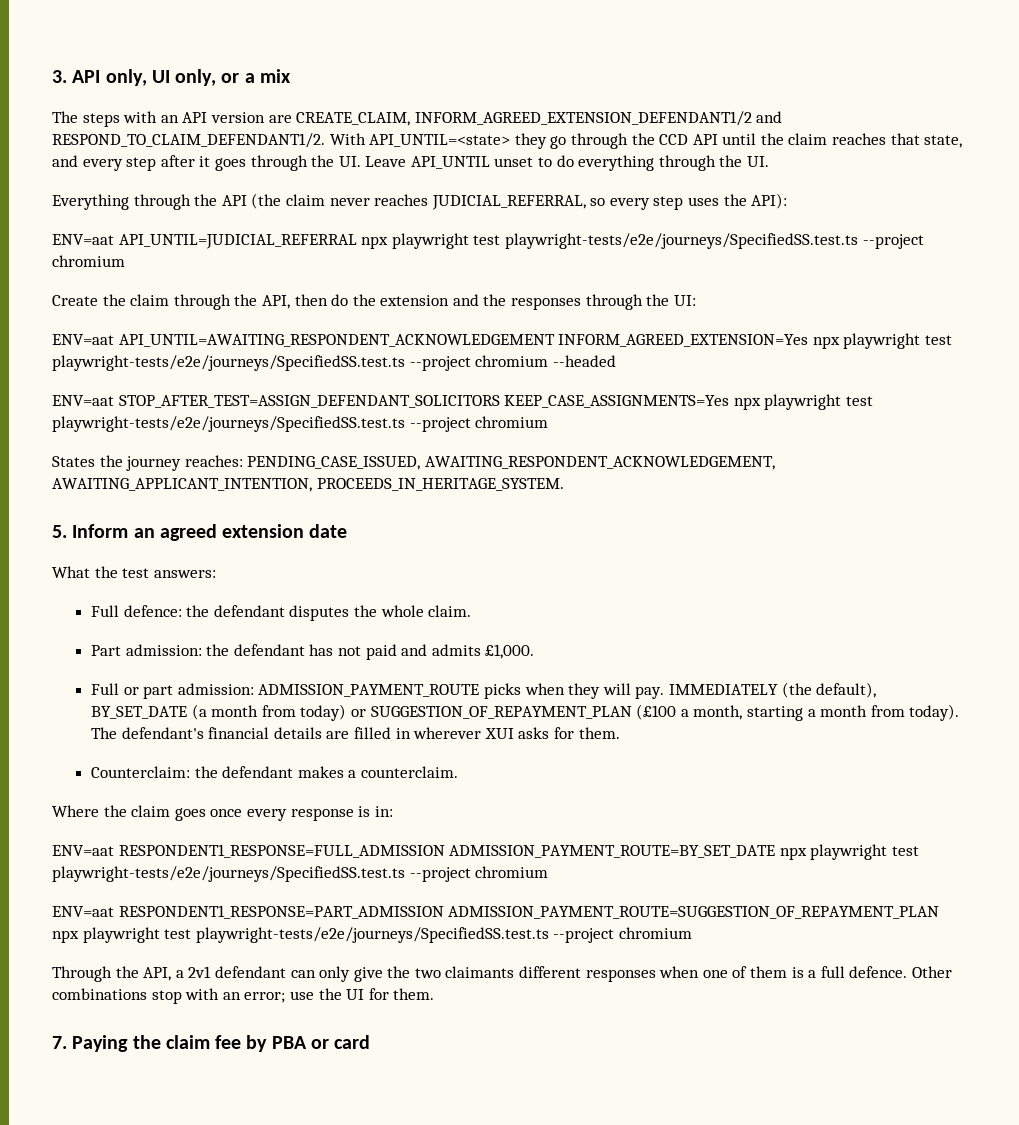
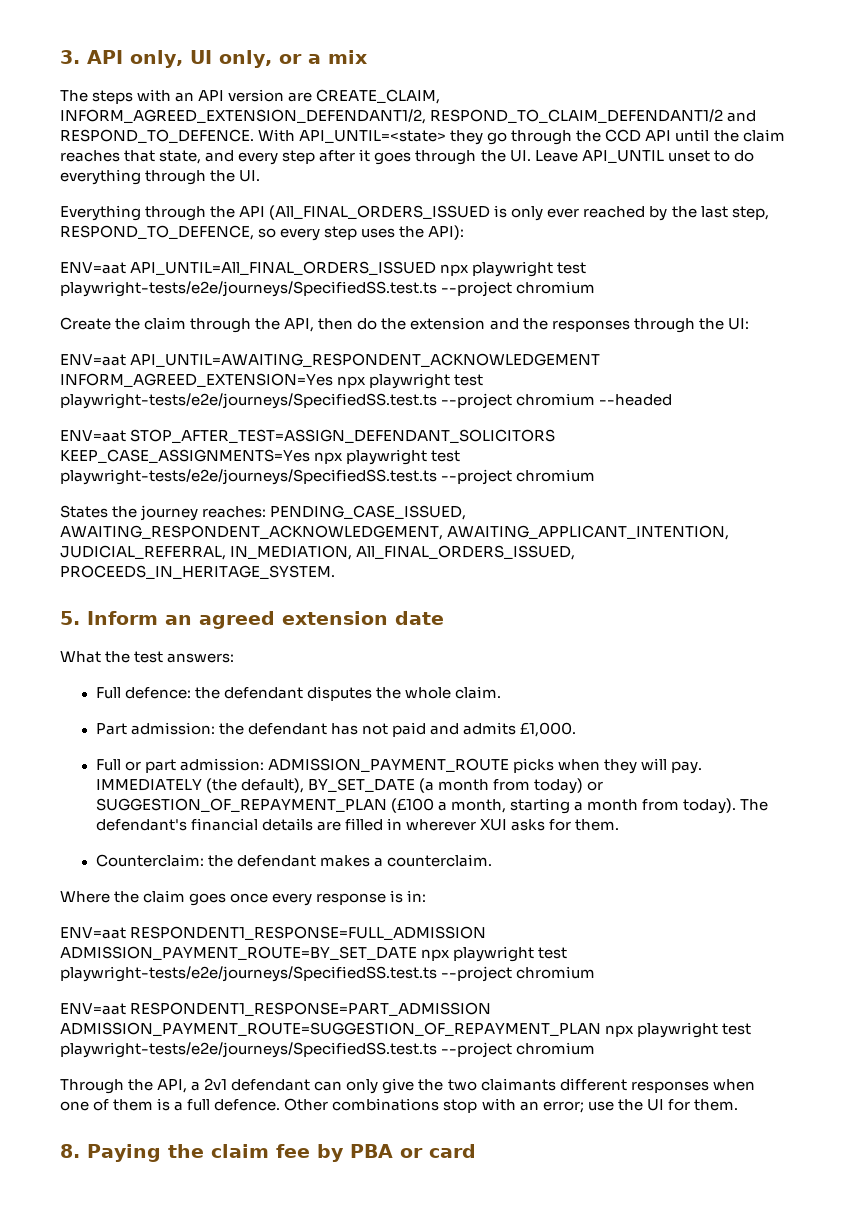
[414,111,783,126] [52,133,325,148] INFORM_AGREED_EXTENSION_DEFENDANT1/2 and RESPOND_TO_CLAIM_DEFENDANT1/2. -> [60,109,757,124] [60,129,254,143] INFORM_AGREED_EXTENSION_DEFENDANT1/2, RESPOND_TO_CLAIM_DEFENDANT1/2 and RESPOND_TO_DEFENCE.
[251,193,586,210] (the claim never reaches JUDICIAL_REFERRAL, -> [269,205,769,221] [60,225,254,240] (All_FINAL_ORDERS_ISSUED is only ever reached by the last step, RESPOND_TO_DEFENCE,
[118,234,357,249] API_UNTIL=JUDICIAL_REFERRAL -> [130,261,437,275] API_UNTIL=All_FINAL_ORDERS_ISSUED
(312, 485) none -> [60,545,576,560] JUDICIAL_REFERRAL, IN_MEDIATION, All_FINAL_ORDERS_ISSUED,
[52,1036,67,1049] 7. -> [60,1144,80,1158] 8.

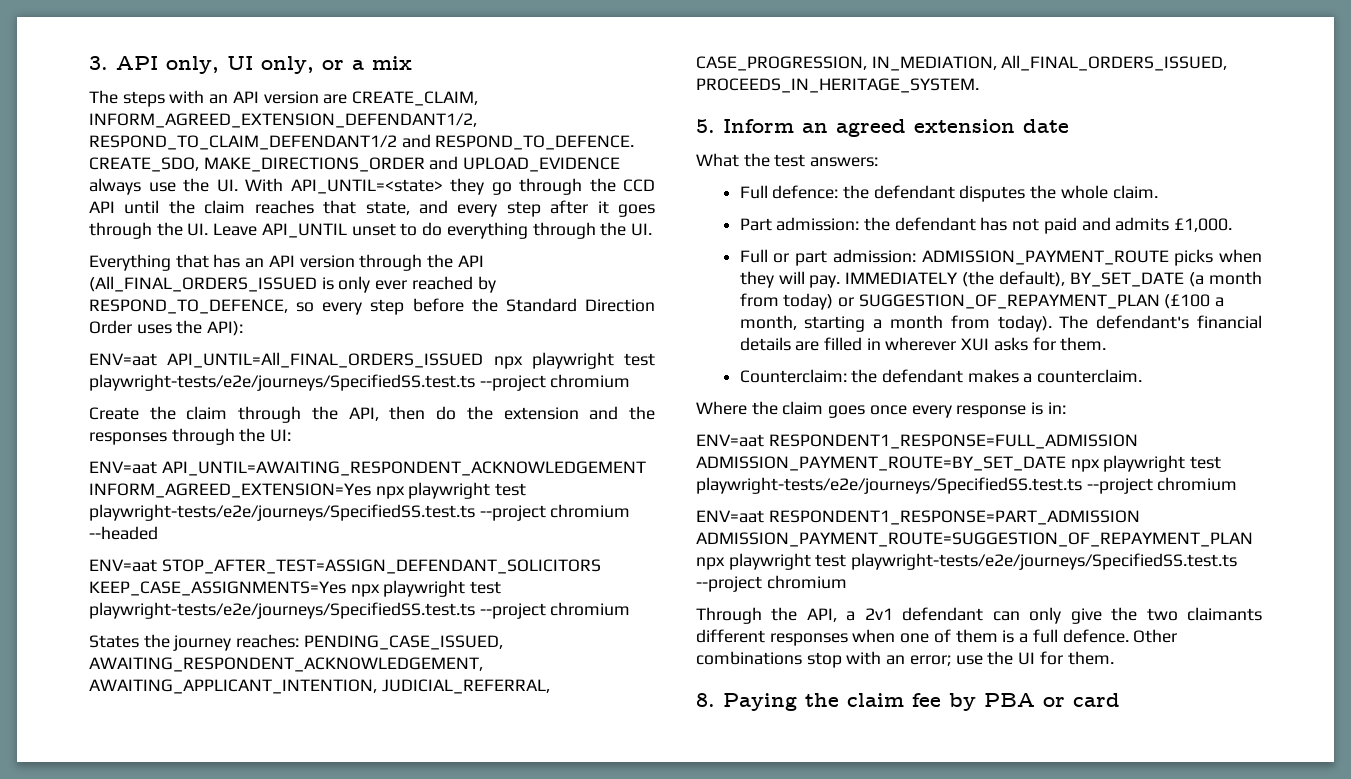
(254, 136) none -> [89,156,621,172] [89,178,238,195] CREATE_SDO, MAKE_DIRECTIONS_ORDER and UPLOAD_EVIDENCE always use the UI.
(141, 213) none -> [175,254,355,268] that has an API version
[671,206,769,220] the last step, -> (496, 284) none
(358, 233) none -> [412,298,655,312] [89,320,132,334] before the Standard Direction Order
(226, 552) none -> [696,56,867,71] CASE_PROGRESSION,

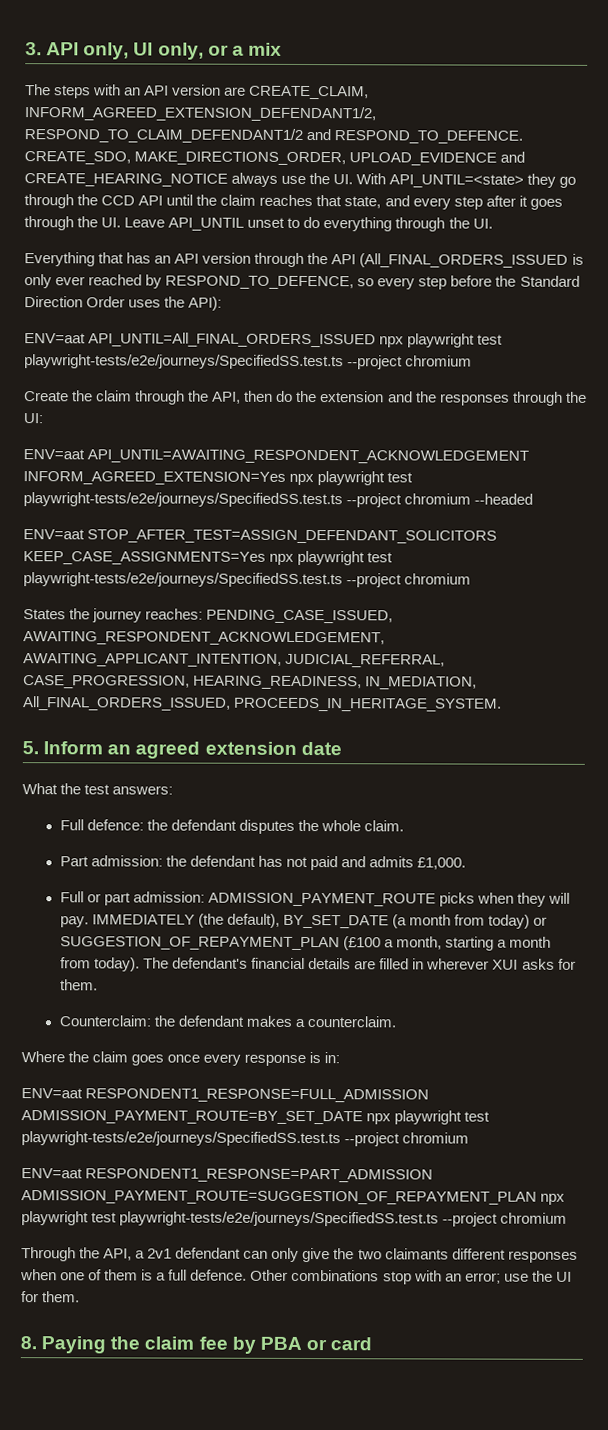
[203,156,621,172] MAKE_DIRECTIONS_ORDER and UPLOAD_EVIDENCE -> [134,151,526,166] [24,173,228,187] MAKE_DIRECTIONS_ORDER, UPLOAD_EVIDENCE and CREATE_HEARING_NOTICE
(867, 63) none -> [193,675,363,690] HEARING_READINESS,

